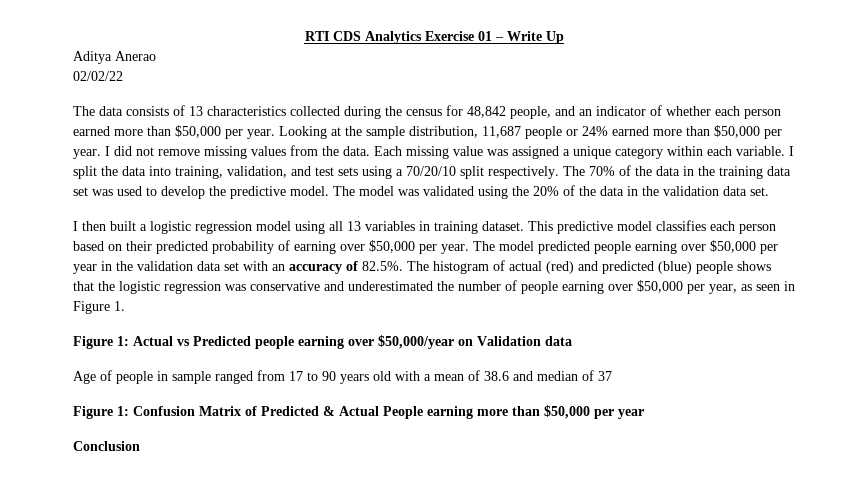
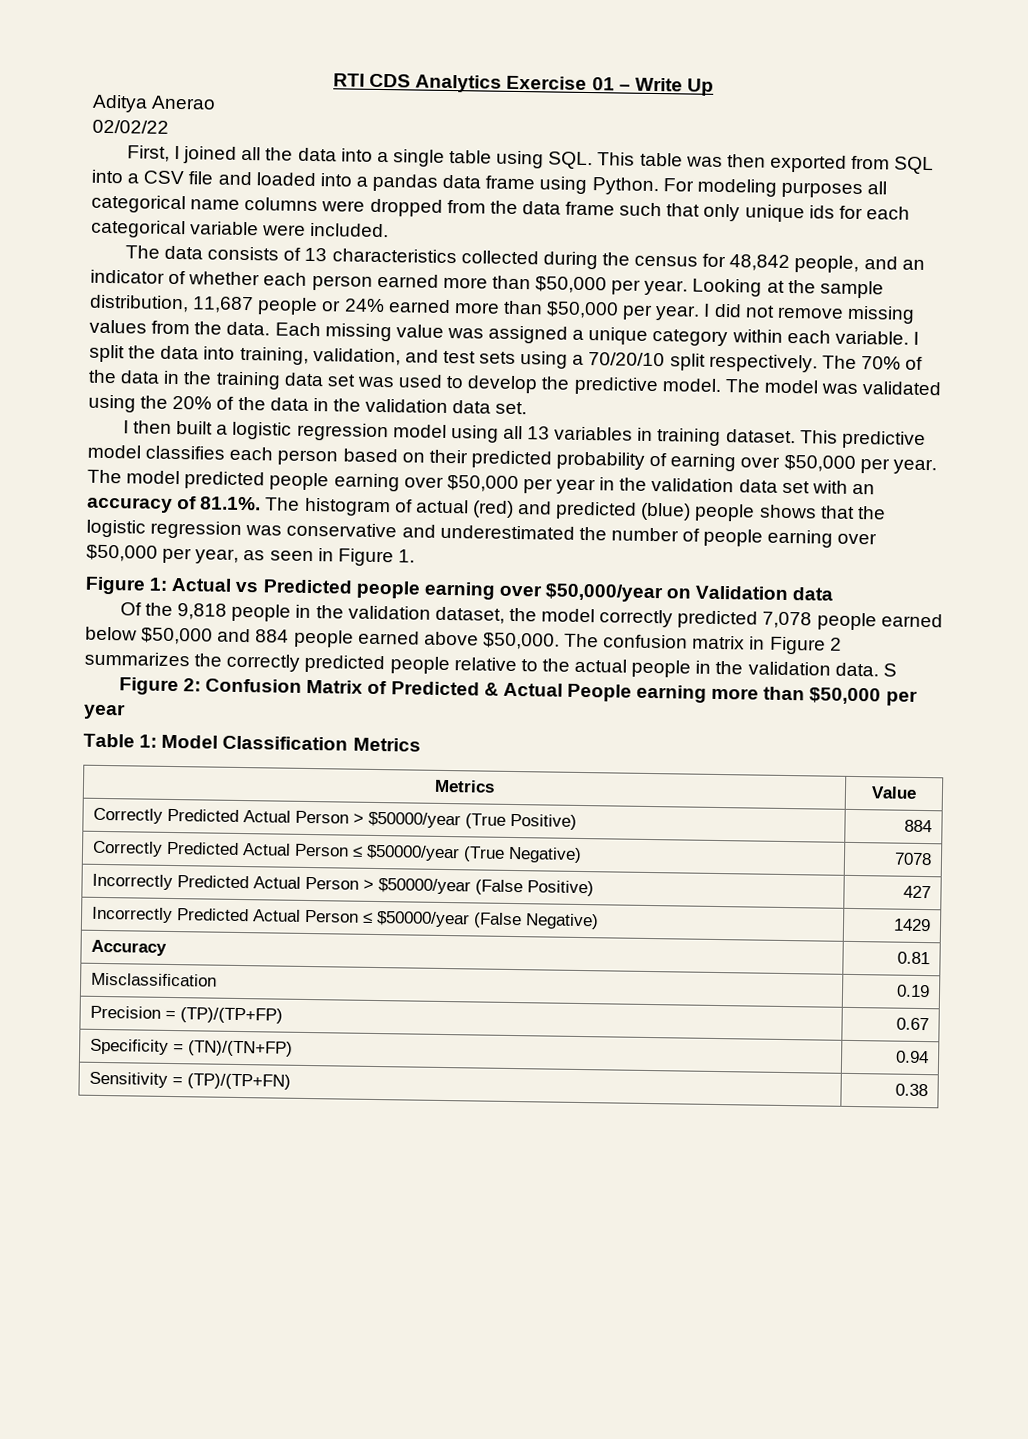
(123, 76) none -> [126,145,935,175] [91,169,888,199] [91,194,910,223] [91,219,390,239] // First, I joined all the data into a single table using SQL. This table was then exported from SQL into a CSV file and loaded into a pandas data frame using Python. For modeling purposes all categorical name columns were dropped from the data frame such that only unique ids for each categorical variable were included.
[362,261,403,271] 82.5%. -> [200,496,262,511] 81.1%.
[73,370,612,384] [73,406,129,419] Age of people in sample ranged from 17 to 90 years old with a mean of 38.6 and median of 37 // Figure 1: -> [119,602,943,631] [85,626,842,655] [84,651,897,678] [118,677,202,696] Of the 9,818 people in the validation dataset, the model correctly predicted 7,078 people earned below $50,000 and 884 people earned above $50,000. The confusion matrix in Figure 2 summarizes the correctly predicted people relative to the actual people in the validation data. S // Figure 2:
[73,441,140,451] Conclusion -> [83,733,421,752] [434,779,495,793] [871,786,917,799] [93,807,578,830] [903,819,932,833] [92,840,583,864] [893,852,932,866] [92,873,595,897] [902,885,931,899] [91,906,600,930] [892,918,931,932] [91,939,168,956] [896,951,930,965] [91,972,218,987] [895,984,930,998] [90,1005,284,1024] [895,1017,929,1031] [90,1038,294,1057] [895,1050,929,1064] [89,1071,292,1090] [894,1083,928,1097] Table 1: Model Classification Metrics // Metrics | Value // Correctly Predicted Actual Person > $50000/year (True Positive) | 884 // Correctly Predicted Actual Person ≤ $50000/year (True Negative) | 7078 // Incorrectly Predicted Actual Person > $50000/year (False Positive) | 427 // Incorrectly Predicted Actual Person ≤ $50000/year (False Negative) | 1429 // Accuracy | 0.81 // Misclassification | 0.19 // Precision = (TP)/(TP+FP) | 0.67 // Specificity = (TN)/(TN+FP) | 0.94 // Sensitivity = (TP)/(TP+FN) | 0.38

